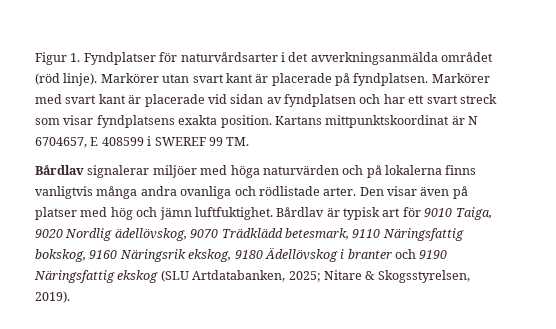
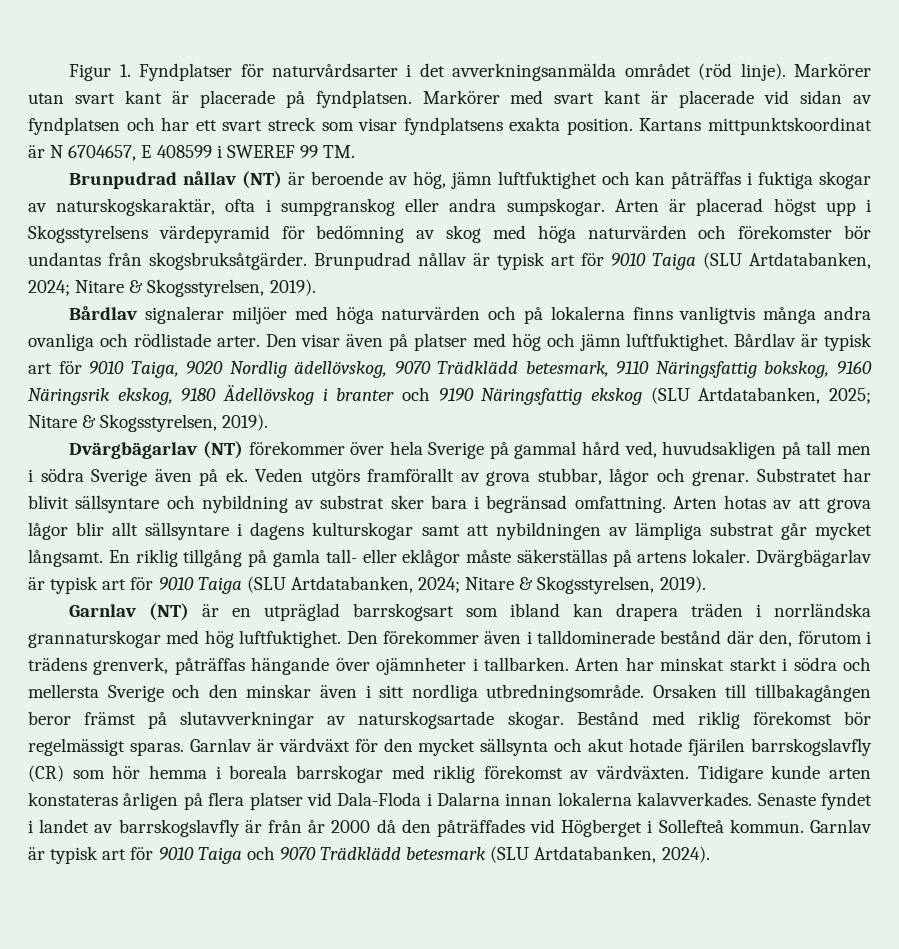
(250, 141) none -> [69,171,872,189] [28,198,872,216] [28,225,872,243] [28,252,871,270] [28,279,316,297] // Brunpudrad nållav (NT) är beroende av hög, jämn luftfuktighet och kan påträffas i fuktiga skogar av naturskogskaraktär, ofta i sumpgranskog eller andra sumpskogar. Arten är placerad högst upp i Skogsstyrelsens värdepyramid för bedömning av skog med höga naturvärden och förekomster bör undantas från skogsbruksåtgärder. Brunpudrad nållav är typisk art för 9010 Taiga (SLU Artdatabanken, 2024; Nitare & Skogsstyrelsen, 2019).
(70, 297) none -> [69,441,871,459] [28,468,871,486] [28,495,871,513] [28,522,872,540] [28,549,873,567] [28,576,706,594] [69,603,872,621] [28,630,872,648] [28,657,872,675] [28,684,872,702] [28,711,872,729] [28,738,872,756] [28,765,871,783] [28,792,872,810] [28,819,872,837] [28,846,710,864] // Dvärgbägarlav (NT) förekommer över hela Sverige på gammal hård ved, huvudsakligen på tall men i södra Sverige även på ek. Veden utgörs framförallt av grova stubbar, lågor och grenar. Substratet har blivit sällsyntare och nybildning av substrat sker bara i begränsad omfattning. Arten hotas av att grova lågor blir allt sällsyntare i dagens kulturskogar samt att nybildningen av lämpliga substrat går mycket långsamt. En riklig tillgång på gamla tall- eller eklågor måste säkerställas på artens lokaler. Dvärgbägarlav är typisk art för 9010 Taiga (SLU Artdatabanken, 2024; Nitare & Skogsstyrelsen, 2019). // Garnlav (NT) är en utpräglad barrskogsart som ibland kan drapera träden i norrländska grannaturskogar med hög luftfuktighet. Den förekommer även i talldominerade bestånd där den, förutom i trädens grenverk, påträffas hängande över ojämnheter i tallbarken. Arten har minskat starkt i södra och mellersta Sverige och den minskar även i sitt nordliga utbredningsområde. Orsaken till tillbakagången beror främst på slutavverkningar av naturskogsartade skogar. Bestånd med riklig förekomst bör regelmässigt sparas. Garnlav är värdväxt för den mycket sällsynta och akut hotade fjärilen barrskogslavfly (CR) som hör hemma i boreala barrskogar med riklig förekomst av värdväxten. Tidigare kunde arten konstateras årligen på flera platser vid Dala-Floda i Dalarna innan lokalerna kalavverkades. Senaste fyndet i landet av barrskogslavfly är från år 2000 då den påträffades vid Högberget i Sollefteå kommun. Garnlav är typisk art för 9010 Taiga och 9070 Trädklädd betesmark (SLU Artdatabanken, 2024).

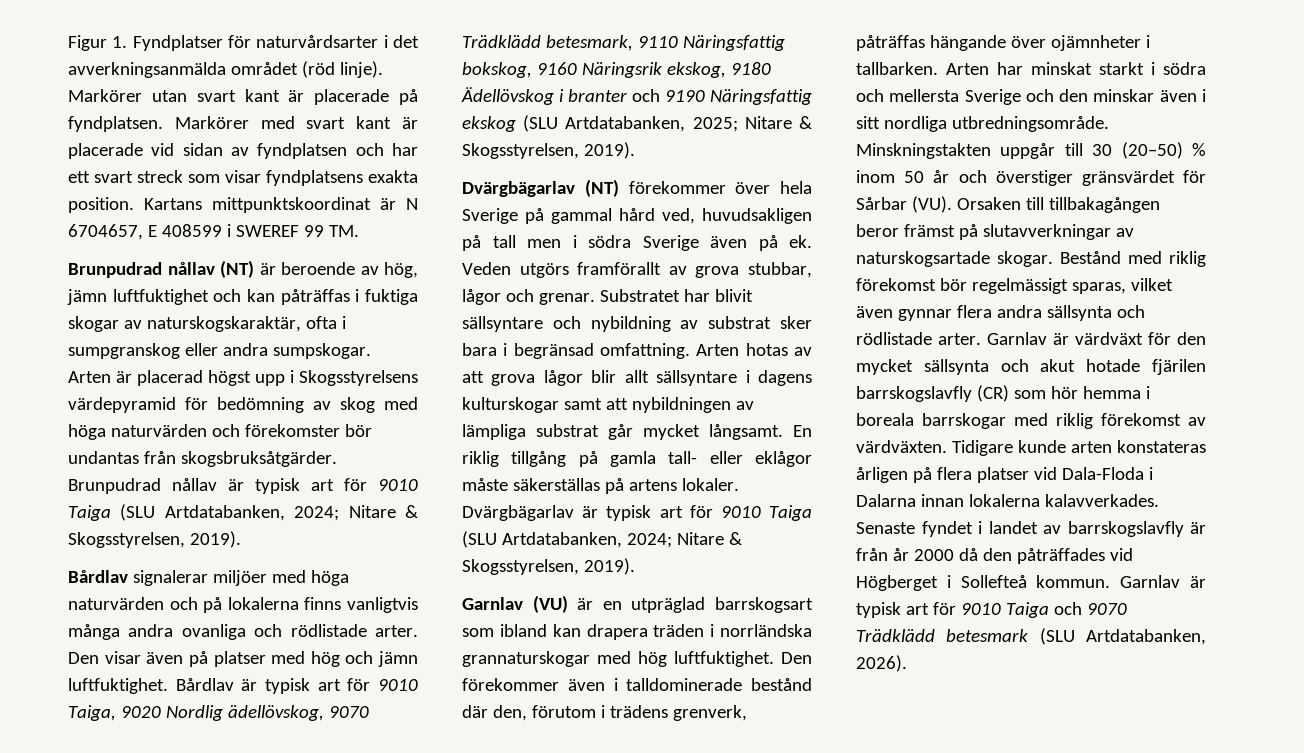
[149,603,190,621] (NT) -> [532,595,568,613] (VU)
(645, 693) none -> [856,142,1206,159] [856,170,1206,186] [856,196,952,213] Minskningstakten uppgår till 30 (20–50) % inom 50 år och överstiger gränsvärdet för Sårbar (VU).
[129,742,184,756] sparas. -> [1071,278,1173,294] [856,305,1145,321] [856,332,981,345] sparas, vilket även gynnar flera andra sällsynta och rödlistade arter.
[661,846,710,863] 2024). -> [856,655,907,672] 2026).

